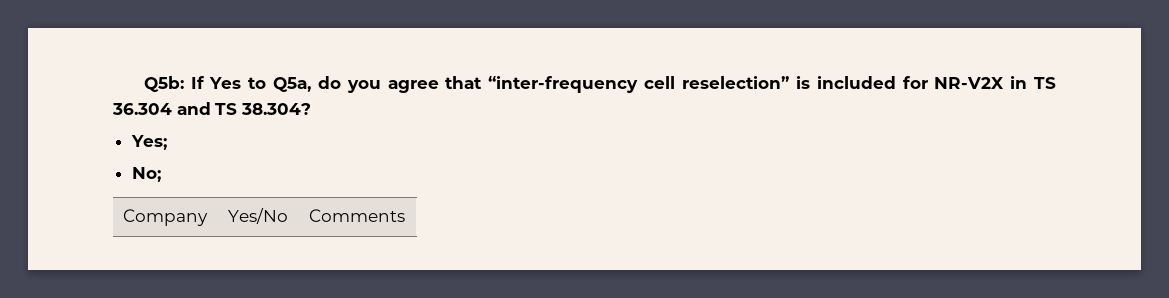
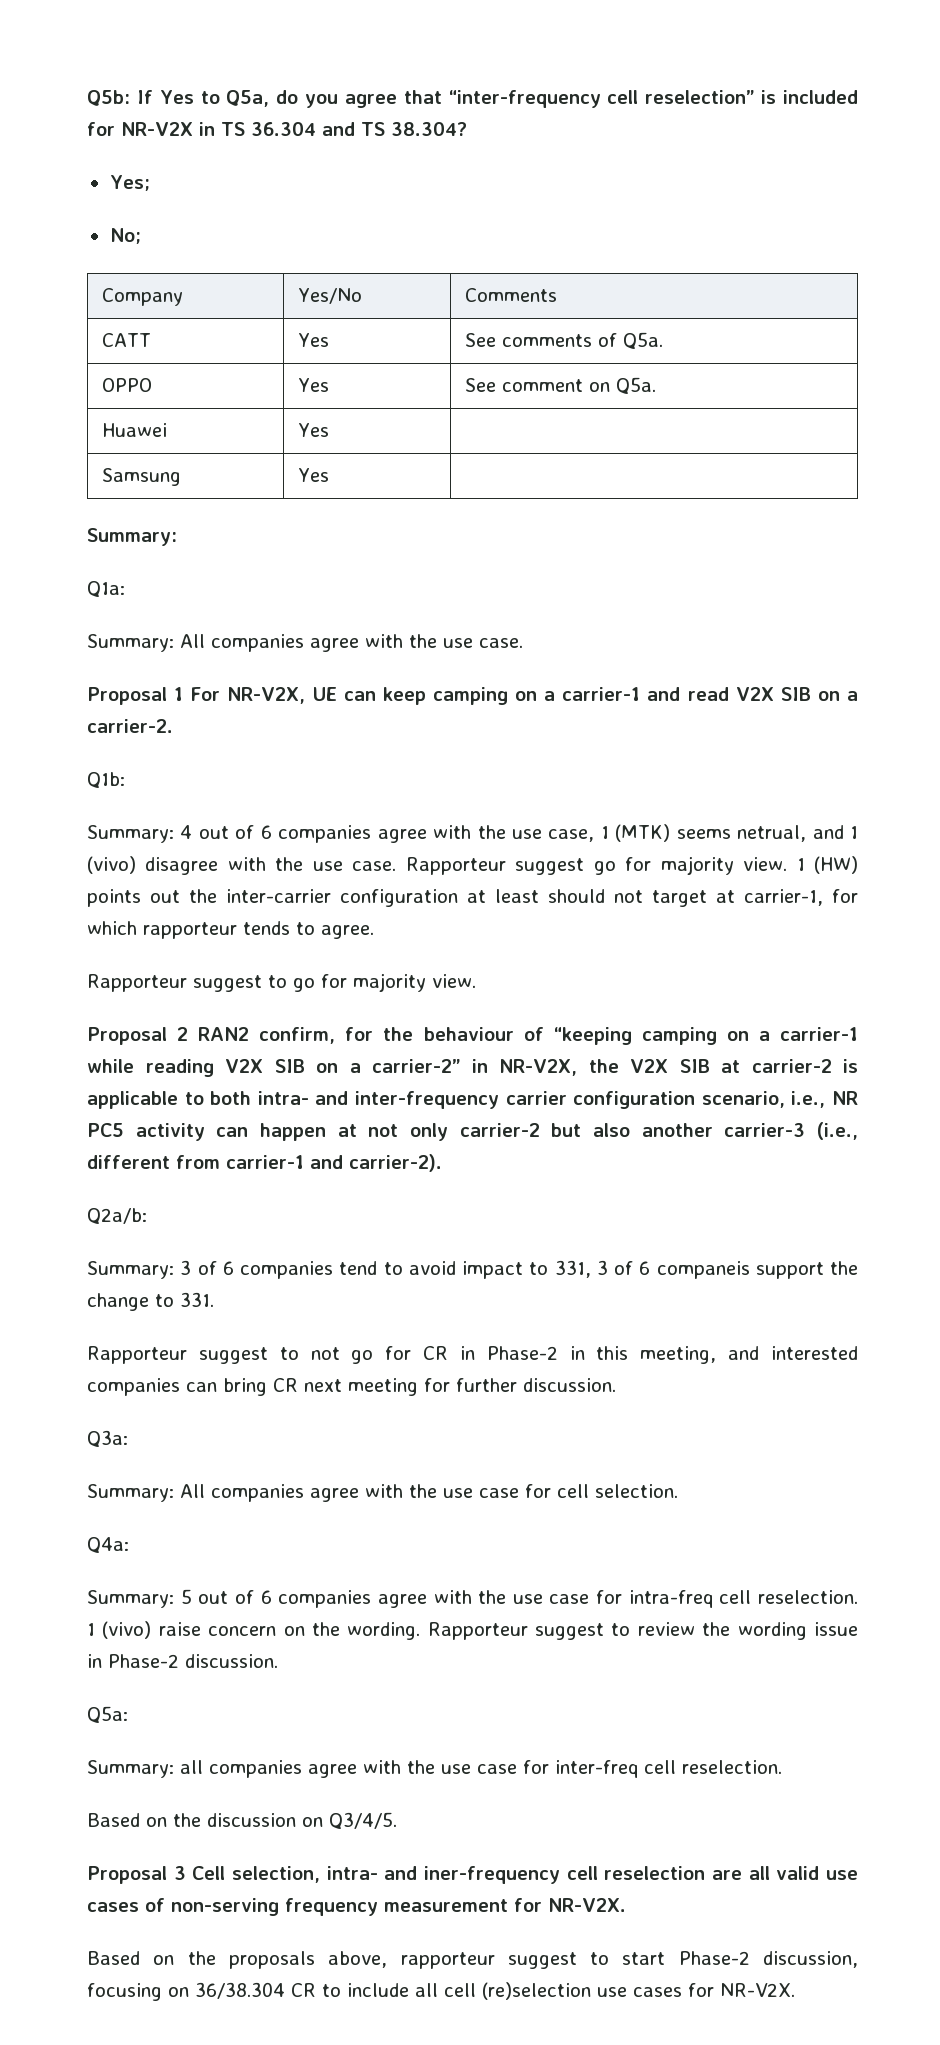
(406, 215) none -> [102,333,152,347] [298,333,330,347] [465,332,664,349] [102,378,153,392] [298,378,330,392] [465,377,657,394] [102,423,168,437] [298,423,330,437] [102,468,182,486] [298,468,330,482] [87,528,177,546] [87,581,125,597] [87,634,523,652] [87,687,858,705] [87,719,173,733] [87,772,125,788] [87,824,858,843] [87,856,858,875] [87,889,858,907] [87,921,374,939] [87,973,476,992] [87,1027,858,1045] [87,1059,858,1077] [87,1091,859,1109] [87,1122,858,1141] [87,1154,442,1172] [87,1208,147,1224] [87,1260,858,1279] [87,1292,214,1311] [87,1346,858,1364] [87,1378,616,1396] [87,1430,128,1447] [87,1484,678,1502] [87,1537,129,1553] [87,1589,858,1608] [87,1621,858,1640] [87,1654,278,1668] [87,1706,128,1723] [87,1760,782,1778] [87,1812,397,1829] [87,1866,858,1884] [87,1898,626,1916] [87,1951,858,1969] [87,1982,795,2001] // CATT | Yes | See comments of Q5a. // OPPO | Yes | See comment on Q5a. // Huawei | Yes | // Samsung | Yes | // Summary: // Q1a: // Summary: All companies agree with the use case. // Proposal 1 For NR-V2X, UE can keep camping on a carrier-1 and read V2X SIB on a carrier-2. // Q1b: // Summary: 4 out of 6 companies agree with the use case, 1 (MTK) seems netrual, and 1 (vivo) disagree with the use case. Rapporteur suggest go for majority view. 1 (HW) points out the inter-carrier configuration at least should not target at carrier-1, for which rapporteur tends to agree. // Rapporteur suggest to go for majority view. // Proposal 2 RAN2 confirm, for the behaviour of “keeping camping on a carrier-1 while reading V2X SIB on a carrier-2” in NR-V2X, the V2X SIB at carrier-2 is applicable to both intra- and inter-frequency carrier configuration scenario, i.e., NR PC5 activity can happen at not only carrier-2 but also another carrier-3 (i.e., different from carrier-1 and carrier-2). // Q2a/b: // Summary: 3 of 6 companies tend to avoid impact to 331, 3 of 6 companeis support the change to 331. // Rapporteur suggest to not go for CR in Phase-2 in this meeting, and interested companies can bring CR next meeting for further discussion. // Q3a: // Summary: All companies agree with the use case for cell selection. // Q4a: // Summary: 5 out of 6 companies agree with the use case for intra-freq cell reselection. 1 (vivo) raise concern on the wording. Rapporteur suggest to review the wording issue in Phase-2 discussion. // Q5a: // Summary: all companies agree with the use case for inter-freq cell reselection. // Based on the discussion on Q3/4/5. // Proposal 3 Cell selection, intra- and iner-frequency cell reselection are all valid use cases of non-serving frequency measurement for NR-V2X. // Based on the proposals above, rapporteur suggest to start Phase-2 discussion, focusing on 36/38.304 CR to include all cell (re)selection use cases for NR-V2X.

